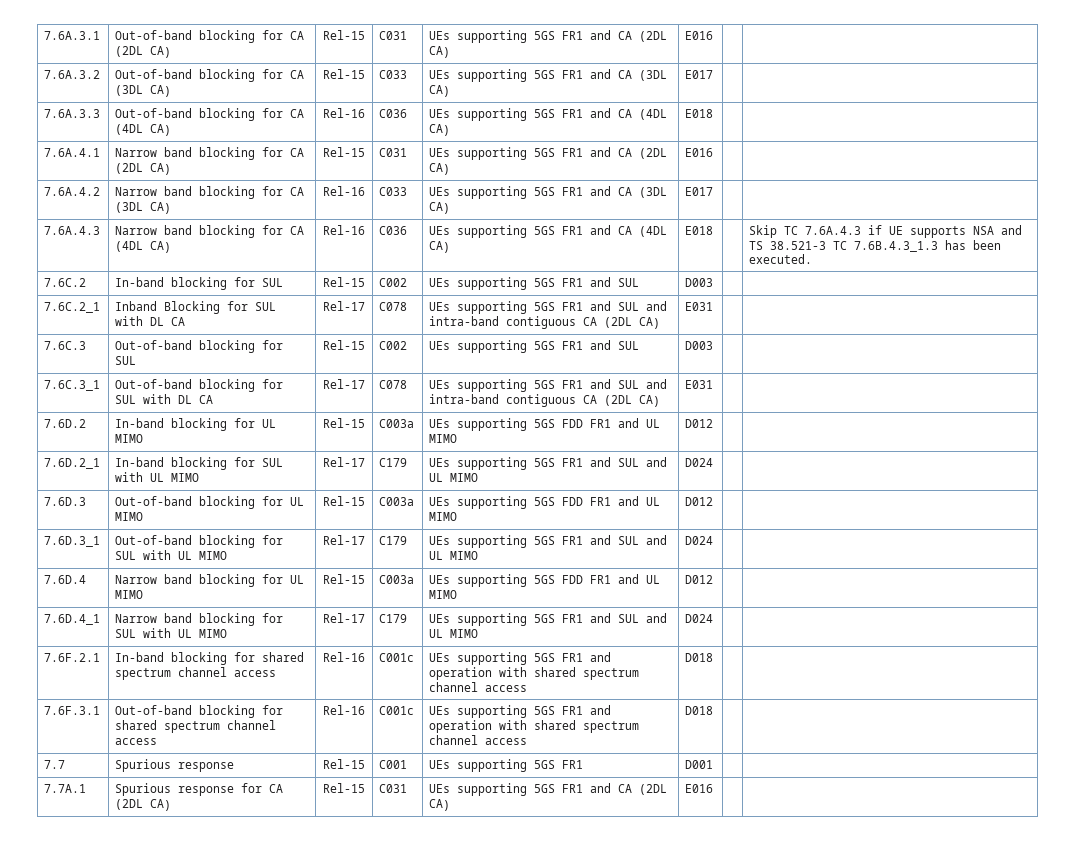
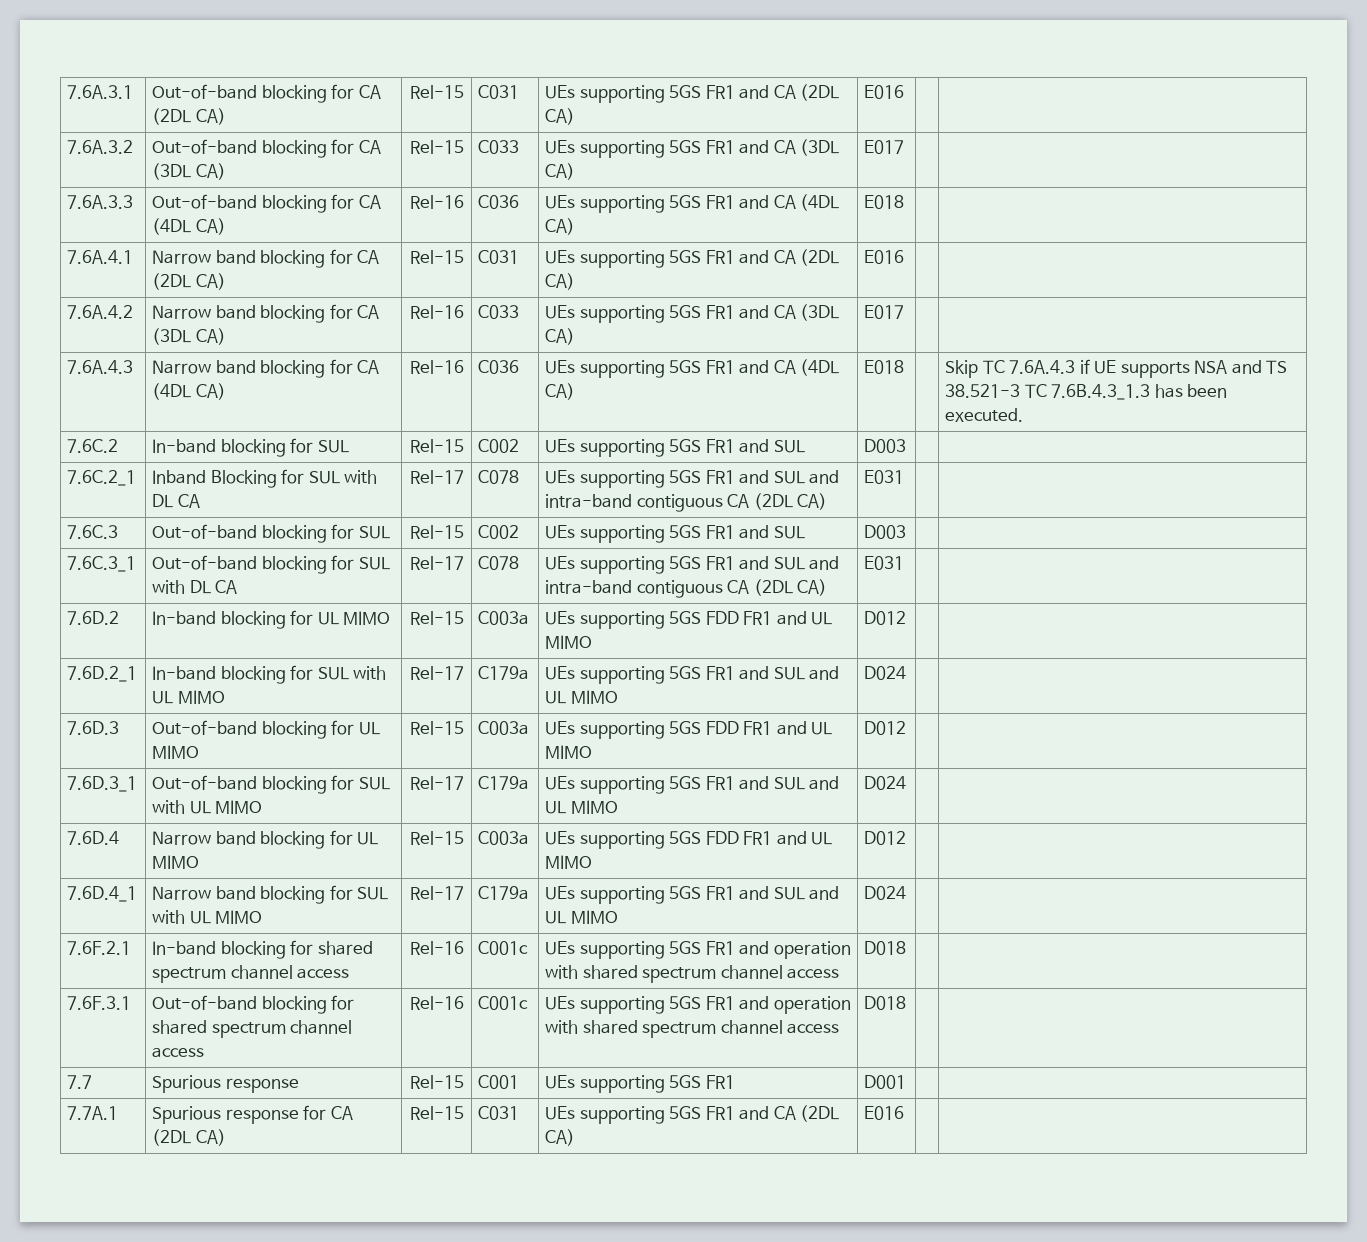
[379,458,408,467] C179 -> [478,666,530,680] C179a
[379,536,408,545] C179 -> [478,776,530,790] C179a
[379,614,408,623] C179 -> [478,886,530,900] C179a

